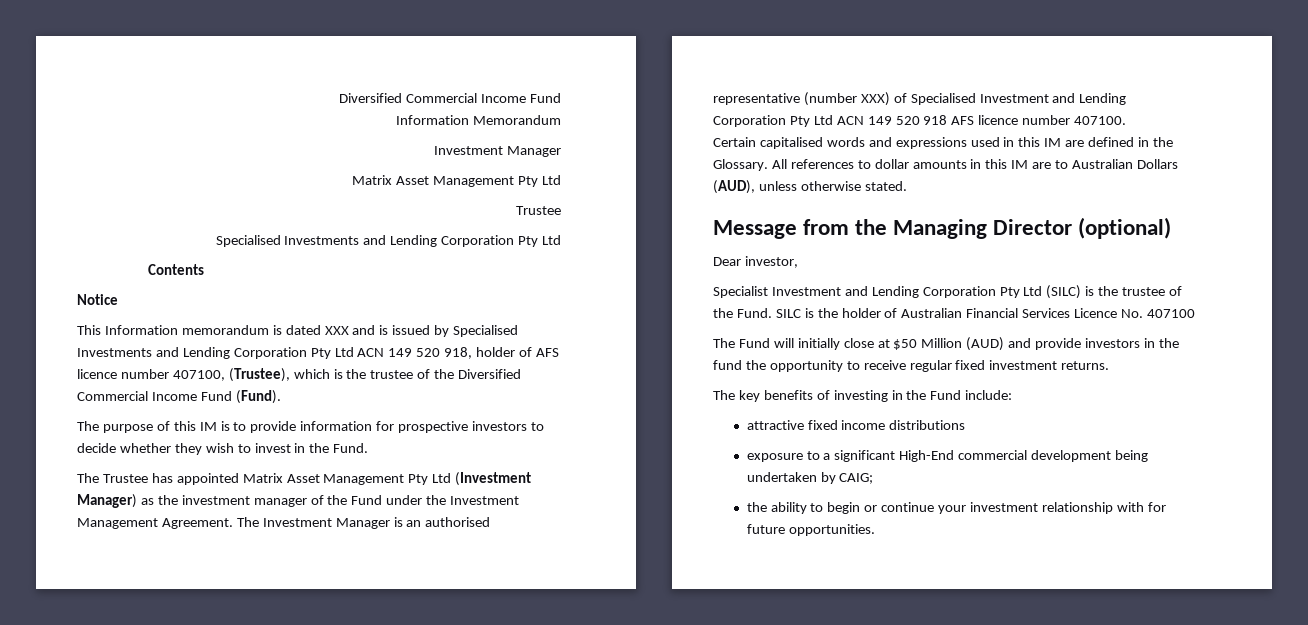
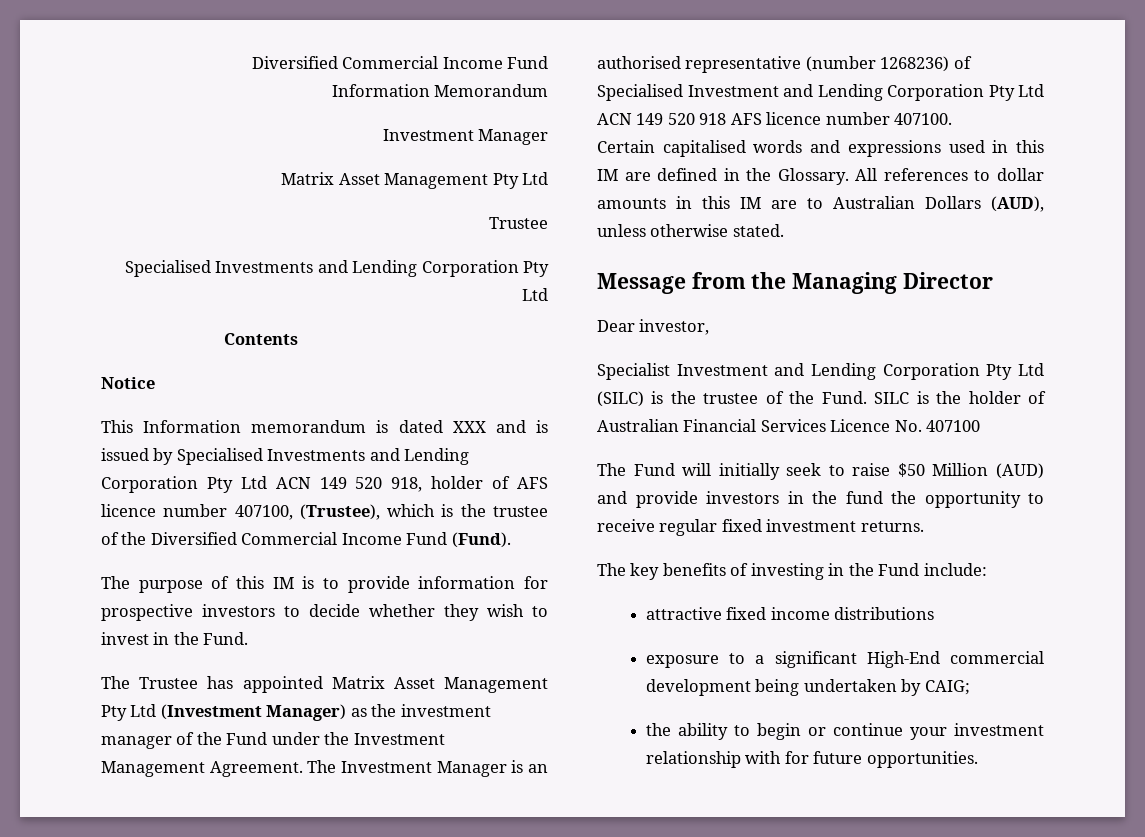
[860,92,890,106] XXX) -> [880,56,950,72] 1268236)
[1078,217,1172,239] (optional) -> (993, 280) none
[843,338,890,348] close at -> [786,463,891,476] seek to raise

